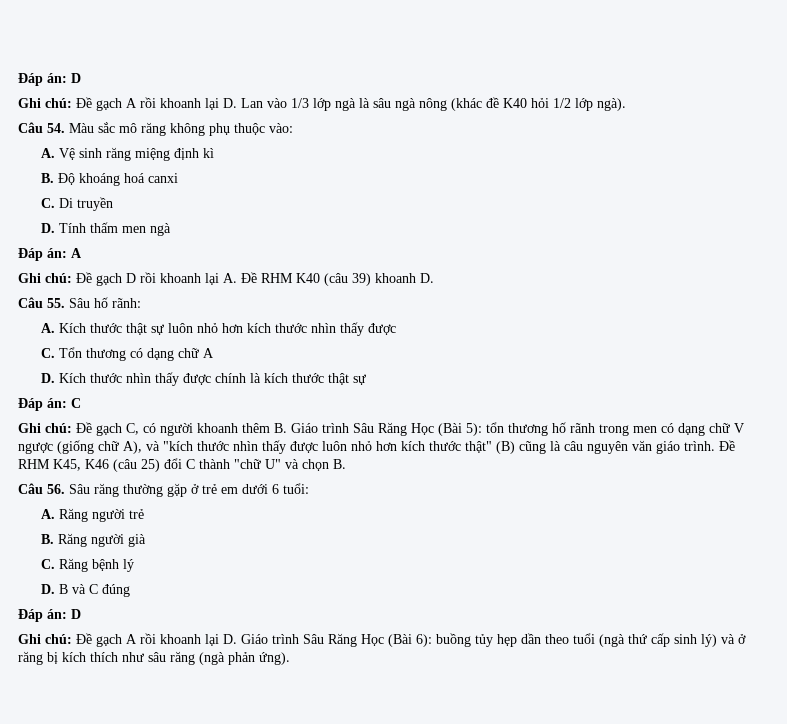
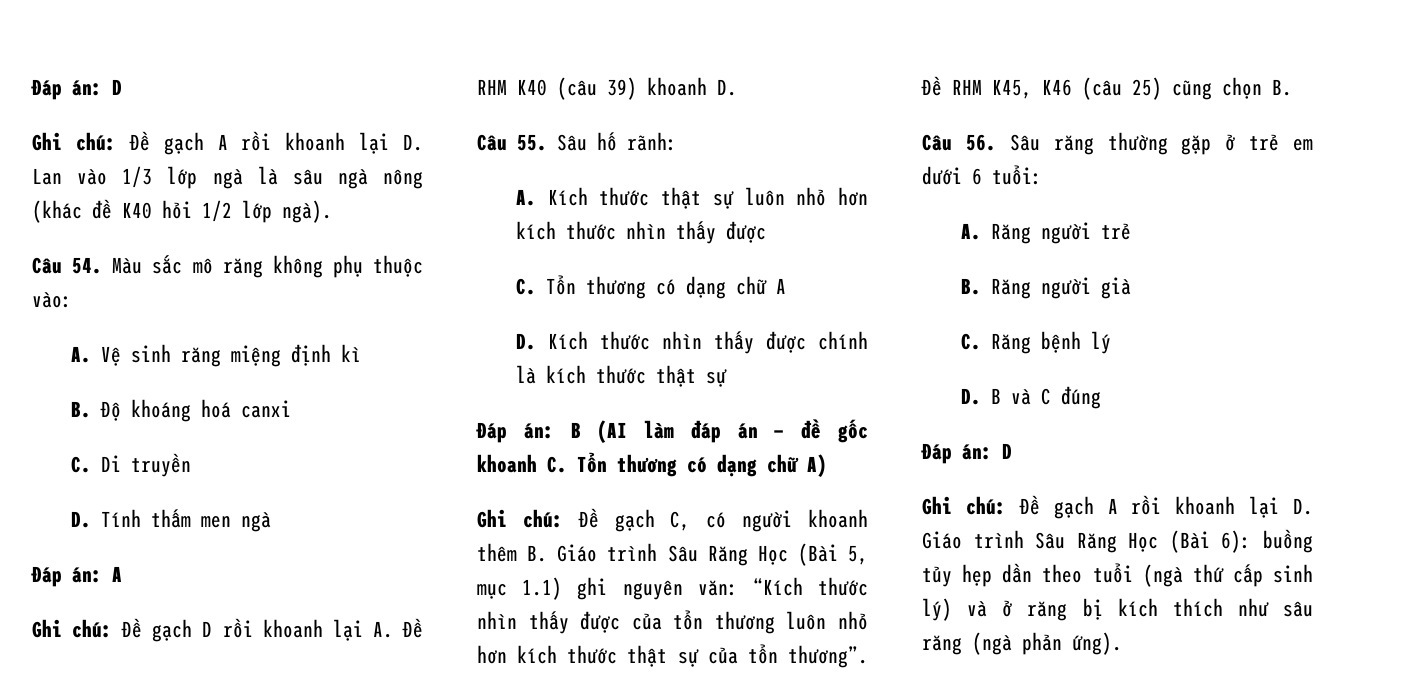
[71,398,81,408] C -> [570,419,868,443] [477,452,827,477] B (AI làm đáp án — đề gốc khoanh C. Tổn thương có dạng chữ A)
[466,422,744,436] [18,440,715,454] 5): tổn thương hố rãnh trong men có dạng chữ V ngược (giống chữ A), và "kích thước nhìn thấy được luôn nhỏ hơn kích thước thật" (B) cũng là câu nguyên văn giáo trình. -> [848,545,868,565] [477,577,868,600] [477,610,868,634] [477,644,868,668] 5, mục 1.1) ghi nguyên văn: “Kích thước nhìn thấy được của tổn thương luôn nhỏ hơn kích thước thật sự của tổn thương”.
[164,458,299,469] đổi C thành "chữ U" và -> [1172,80,1212,100] cũng

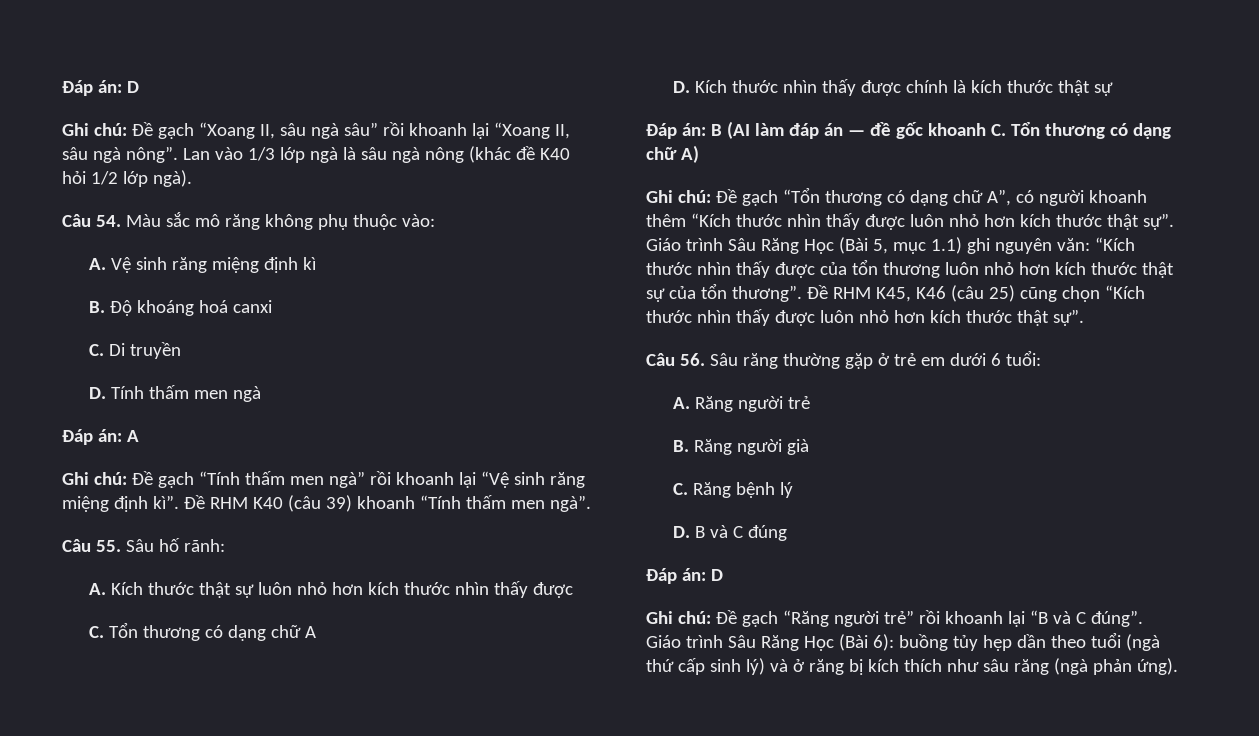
[31,79,122,100] [32,131,423,155] Đáp án: D // Ghi chú: Đề gạch A rồi khoanh lại D. -> [62,80,139,96] [62,122,570,139] [62,146,178,163] Đáp án: D // Ghi chú: Đề gạch “Xoang II, sâu ngà sâu” rồi khoanh lại “Xoang II, sâu ngà nông”.
[202,618,393,641] D rồi khoanh lại A. -> [198,471,585,488] [62,495,179,512] “Tính thấm men ngà” rồi khoanh lại “Vệ sinh răng miệng định kì”.
[717,79,737,96] D. -> [419,495,591,512] “Tính thấm men ngà”.
[670,509,868,532] [477,543,548,562] C, có người khoanh thêm B. -> [782,187,1147,206] [646,213,1174,230] “Tổn thương có dạng chữ A”, có người khoanh thêm “Kích thước nhìn thấy được luôn nhỏ hơn kích thước thật sự”.
[1272,79,1292,96] B. -> [1104,285,1145,299] [646,309,1084,326] “Kích thước nhìn thấy được luôn nhỏ hơn kích thước thật sự”.
[1107,495,1313,518] A rồi khoanh lại D. -> [782,610,1143,627] “Răng người trẻ” rồi khoanh lại “B và C đúng”.

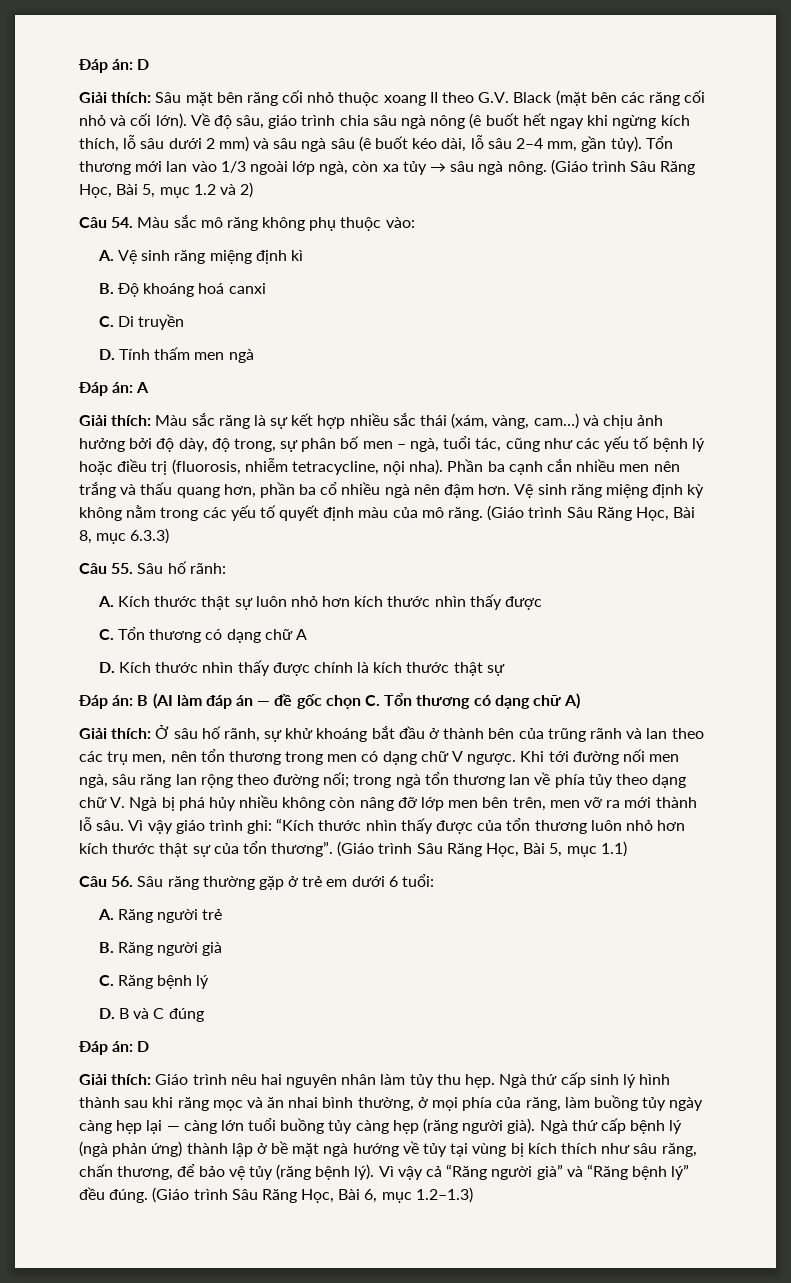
[62,80,139,96] [62,122,570,139] [62,146,570,163] [62,170,192,187] Đáp án: D // Ghi chú: Đề gạch “Xoang II, sâu ngà sâu” rồi khoanh lại “Xoang II, sâu ngà nông”. Lan vào 1/3 lớp ngà là sâu ngà nông (khác đề K40 hỏi 1/2 lớp ngà). -> [78,59,150,73] [79,90,706,106] [79,113,690,129] [79,135,673,152] [79,159,696,175] [79,182,254,198] Đáp án: D // Giải thích: Sâu mặt bên răng cối nhỏ thuộc xoang II theo G.V. Black (mặt bên các răng cối nhỏ và cối lớn). Về độ sâu, giáo trình chia sâu ngà nông (ê buốt hết ngay khi ngừng kích thích, lỗ sâu dưới 2 mm) và sâu ngà sâu (ê buốt kéo dài, lỗ sâu 2–4 mm, gần tủy). Tổn thương mới lan vào 1/3 ngoài lớp ngà, còn xa tủy → sâu ngà nông. (Giáo trình Sâu Răng Học, Bài 5, mục 1.2 và 2)
[62,471,585,488] [62,495,591,512] Ghi chú: Đề gạch “Tính thấm men ngà” rồi khoanh lại “Vệ sinh răng miệng định kì”. Đề RHM K40 (câu 39) khoanh “Tính thấm men ngà”. -> [79,413,664,429] [79,436,705,452] [79,458,680,475] [79,482,705,498] [79,505,696,521] [79,528,170,544] Giải thích: Màu sắc răng là sự kết hợp nhiều sắc thái (xám, vàng, cam…) và chịu ảnh hưởng bởi độ dày, độ trong, sự phân bố men – ngà, tuổi tác, cũng như các yếu tố bệnh lý hoặc điều trị (fluorosis, nhiễm tetracycline, nội nha). Phần ba cạnh cắn nhiều men nên trắng và thấu quang hơn, phần ba cổ nhiều ngà nên đậm hơn. Vệ sinh răng miệng định kỳ không nằm trong các yếu tố quyết định màu của mô răng. (Giáo trình Sâu Răng Học, Bài 8, mục 6.3.3)
[927,123,986,136] khoanh -> [325,695,361,709] chọn
[646,187,1147,206] [646,213,1174,230] [646,237,1090,254] Ghi chú: Đề gạch “Tổn thương có dạng chữ A”, có người khoanh thêm “Kích thước nhìn thấy được luôn nhỏ hơn kích thước thật sự”. Giáo trình Sâu Răng Học (Bài 5, mục 1.1) ghi nguyên văn: -> [79,725,704,742] [79,749,680,765] [79,772,687,788] [79,795,697,811] [79,817,273,834] Giải thích: Ở sâu hố rãnh, sự khử khoáng bắt đầu ở thành bên của trũng rãnh và lan theo các trụ men, nên tổn thương trong men có dạng chữ V ngược. Khi tới đường nối men ngà, sâu răng lan rộng theo đường nối; trong ngà tổn thương lan về phía tủy theo dạng chữ V. Ngà bị phá hủy nhiều không còn nâng đỡ lớp men bên trên, men vỡ ra mới thành lỗ sâu. Vì vậy giáo trình ghi:
[806,285,1145,302] [646,309,1084,326] Đề RHM K45, K46 (câu 25) cũng chọn “Kích thước nhìn thấy được luôn nhỏ hơn kích thước thật sự”. -> [337,841,627,857] (Giáo trình Sâu Răng Học, Bài 5, mục 1.1)
[646,610,1143,627] [646,632,1160,651] [646,658,844,675] Ghi chú: Đề gạch “Răng người trẻ” rồi khoanh lại “B và C đúng”. Giáo trình Sâu Răng Học (Bài 6): buồng tủy hẹp dần theo tuổi (ngà thứ cấp sinh lý) và ở răng -> [79,1072,671,1088] [79,1095,704,1111] [79,1118,683,1134] [79,1141,507,1157] Giải thích: Giáo trình nêu hai nguyên nhân làm tủy thu hẹp. Ngà thứ cấp sinh lý hình thành sau khi răng mọc và ăn nhai bình thường, ở mọi phía của răng, làm buồng tủy ngày càng hẹp lại — càng lớn tuổi buồng tủy càng hẹp (răng người già). Ngà thứ cấp bệnh lý (ngà phản ứng) thành lập ở bề mặt ngà hướng về tủy tại vùng
[1013,658,1178,675] răng (ngà phản ứng). -> [661,1143,697,1157] [79,1164,690,1180] [79,1187,473,1203] răng, chấn thương, để bảo vệ tủy (răng bệnh lý). Vì vậy cả “Răng người già” và “Răng bệnh lý” đều đúng. (Giáo trình Sâu Răng Học, Bài 6, mục 1.2–1.3)

